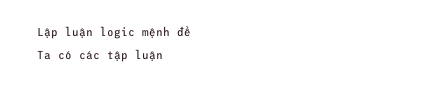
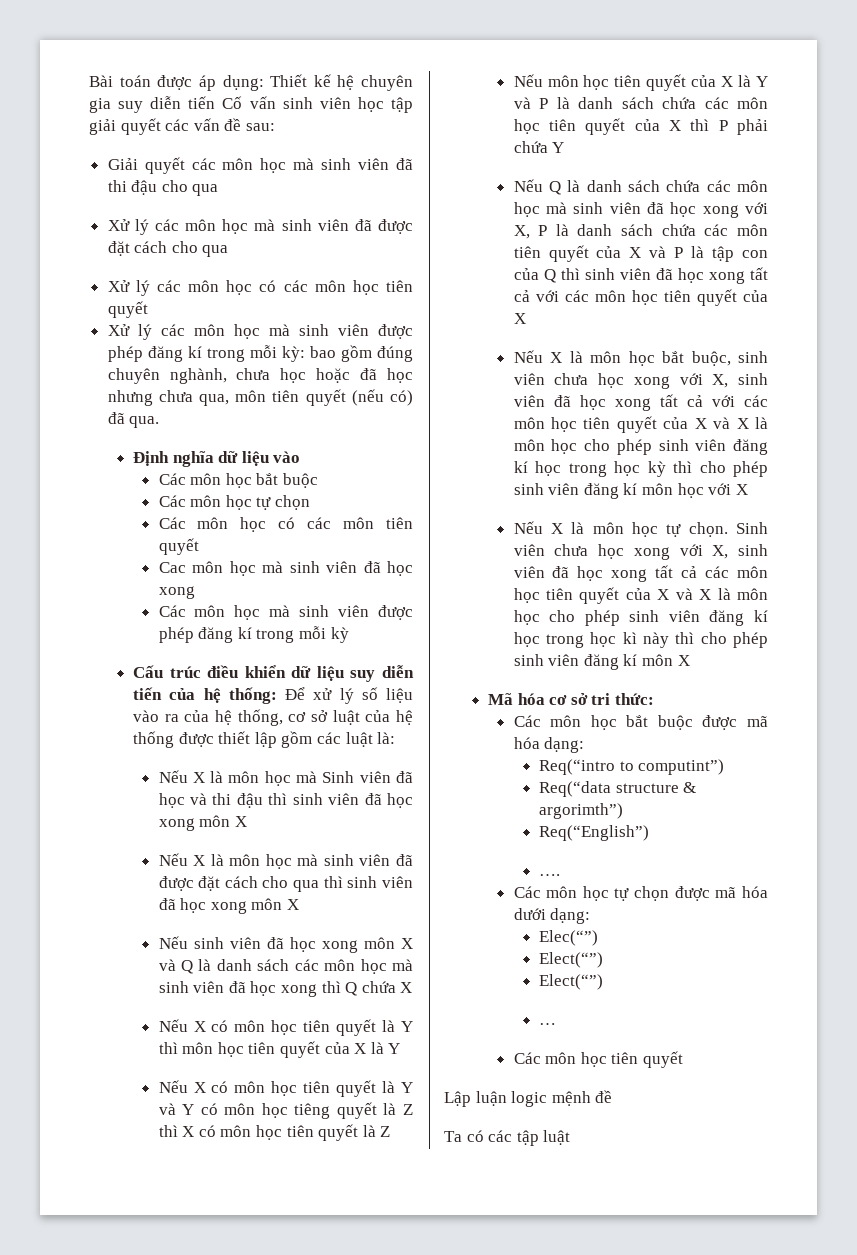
(37, 33) none -> [89,74,413,91] [89,96,413,113] [89,118,275,135] [107,157,413,174] [107,180,219,196] [107,219,413,235] [107,241,229,257] [107,280,413,296] [107,301,148,318] [107,324,413,340] [107,345,413,362] [107,368,413,384] [107,389,413,406] [107,412,160,428] [133,451,301,467] [158,473,318,488] [158,495,310,510] [158,517,413,532] [158,538,199,555] [158,561,413,576] [158,586,195,599] [158,605,413,620] [158,626,349,643] [133,665,414,682] [133,687,413,704] [133,709,413,726] [133,731,396,748] [158,770,413,786] [158,793,413,808] [158,815,247,831] [158,853,413,869] [158,876,414,892] [158,898,299,914] [158,936,413,953] [158,959,413,974] [158,981,413,997] [158,1019,413,1036] [158,1041,401,1058] [158,1080,413,1097] [158,1102,413,1119] [158,1124,391,1141] [513,74,768,91] [513,97,768,109] [513,118,768,135] [513,141,565,153] [513,179,768,195] [513,202,768,218] [513,224,768,239] [513,245,768,262] [513,267,768,284] [513,289,768,306] [513,313,526,324] [513,350,768,366] [513,373,768,389] [513,394,768,411] [513,416,768,433] [513,439,768,455] [513,461,768,477] [513,483,748,499] [513,521,768,537] [513,544,768,560] [513,565,768,582] [513,587,768,604] [513,610,768,626] [513,632,768,648] [513,654,690,670] [488,693,655,705] [513,715,768,730] [513,737,585,753] [538,759,725,775] [538,781,697,797] [538,803,623,819] [538,825,649,841] [538,874,560,876] [513,886,768,901] [513,908,591,924] [538,930,598,946] [538,952,603,968] [538,974,603,990] [538,1023,556,1025] [513,1051,683,1068] Bài toán được áp dụng: Thiết kế hệ chuyên gia suy diễn tiến Cố vấn sinh viên học tập giải quyết các vấn đề sau: // Giải quyết các môn học mà sinh viên đã thi đậu cho qua // Xử lý các môn học mà sinh viên đã được đặt cách cho qua // Xử lý các môn học có các môn học tiên quyết // Xử lý các môn học mà sinh viên được phép đăng kí trong mỗi kỳ: bao gồm đúng chuyên nghành, chưa học hoặc đã học nhưng chưa qua, môn tiên quyết (nếu có) đã qua. // Định nghĩa dữ liệu vào // Các môn học bắt buộc // Các môn học tự chọn // Các môn học có các môn tiên quyết // Cac môn học mà sinh viên đã học xong // Các môn học mà sinh viên được phép đăng kí trong mỗi kỳ // Cấu trúc điều khiển dữ liệu suy diễn tiến của hệ thống: Để xử lý số liệu vào ra của hệ thống, cơ sở luật của hệ thống được thiết lập gồm các luật là: // Nếu X là môn học mà Sinh viên đã học và thi đậu thì sinh viên đã học xong môn X // Nếu X là môn học mà sinh viên đã được đặt cách cho qua thì sinh viên đã học xong môn X // Nếu sinh viên đã học xong môn X và Q là danh sách các môn học mà sinh viên đã học xong thì Q chứa X // Nếu X có môn học tiên quyết là Y thì môn học tiên quyết của X là Y // Nếu X có môn học tiên quyết là Y và Y có môn học tiêng quyết là Z thì X có môn học tiên quyết là Z // Nếu môn học tiên quyết của X là Y và P là danh sách chứa các môn học tiên quyết của X thì P phải chứa Y // Nếu Q là danh sách chứa các môn học mà sinh viên đã học xong với X, P là danh sách chứa các môn tiên quyết của X và P là tập con của Q thì sinh viên đã học xong tất cả với các môn học tiên quyết của X // Nếu X là môn học bắt buộc, sinh viên chưa học xong với X, sinh viên đã học xong tất cả với các môn học tiên quyết của X và X là môn học cho phép sinh viên đăng kí học trong học kỳ thì cho phép sinh viên đăng kí môn học với X // Nếu X là môn học tự chọn. Sinh viên chưa học xong với X, sinh viên đã học xong tất cả các môn học tiên quyết của X và X là môn học cho phép sinh viên đăng kí học trong học kì này thì cho phép sinh viên đăng kí môn X // Mã hóa cơ sở tri thức: // Các môn học bắt buộc được mã hóa dạng: // Req(“intro to computint”) // Req(“data structure & argorimth”) // Req(“English”) // …. // Các môn học tự chọn được mã hóa dưới dạng: // Elec(“”) // Elect(“”) // Elect(“”) // … // Các môn học tiên quyết //
[135,49,163,61] luận -> [543,1130,571,1145] luật

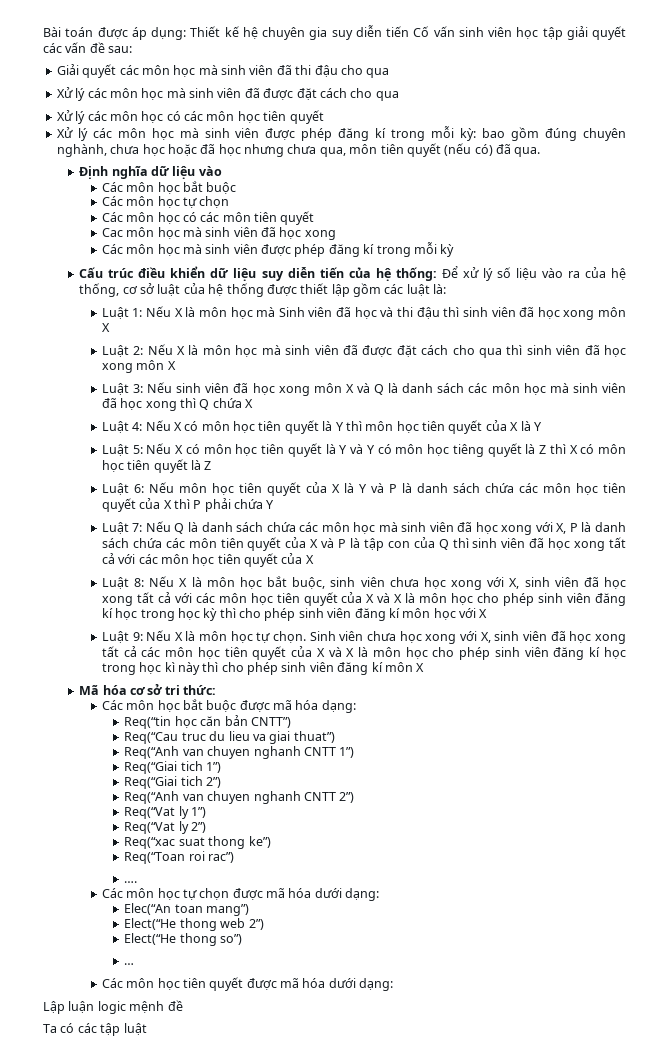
(396, 738) none -> [101,307,143,319] Luật 1:
(247, 821) none -> [101,345,144,357] Luật 2:
(299, 904) none -> [101,383,143,395] Luật 3:
(413, 987) none -> [101,421,143,433] Luật 4:
(401, 1048) none -> [101,444,143,456] Luật 5:
(391, 1131) none -> [101,483,144,495] Luật 6:
(565, 147) none -> [101,522,143,534] Luật 7:
(526, 318) none -> [101,577,145,589] Luật 8:
(748, 489) none -> [101,631,143,643] Luật 9:
[538,759,725,775] [538,781,697,797] [538,803,623,819] [538,825,649,841] Req(“intro to computint”) // Req(“data structure & argorimth”) // Req(“English”) -> [124,715,291,729] [124,731,335,744] [124,746,355,759] [124,761,222,774] [124,776,222,789] [124,791,355,804] [124,806,207,819] [124,821,207,834] [124,836,271,849] [124,851,235,864] Req(“tin học căn bản CNTT”) // Req(“Cau truc du lieu va giai thuat”) // Req(“Anh van chuyen nghanh CNTT 1”) // Req(“Giai tich 1”) // Req(“Giai tich 2”) // Req(“Anh van chuyen nghanh CNTT 2”) // Req(“Vat ly 1”) // Req(“Vat ly 2”) // Req(“xac suat thong ke”) // Req(“Toan roi rac”)
[538,930,598,946] [538,952,603,968] [538,974,603,990] Elec(“”) // Elect(“”) // Elect(“”) -> [124,903,250,916] [124,918,264,931] [124,933,243,946] Elec(“An toan mang”) // Elect(“He thong web 2”) // Elect(“He thong so”)
(683, 1059) none -> [246,978,394,991] được mã hóa dưới dạng:

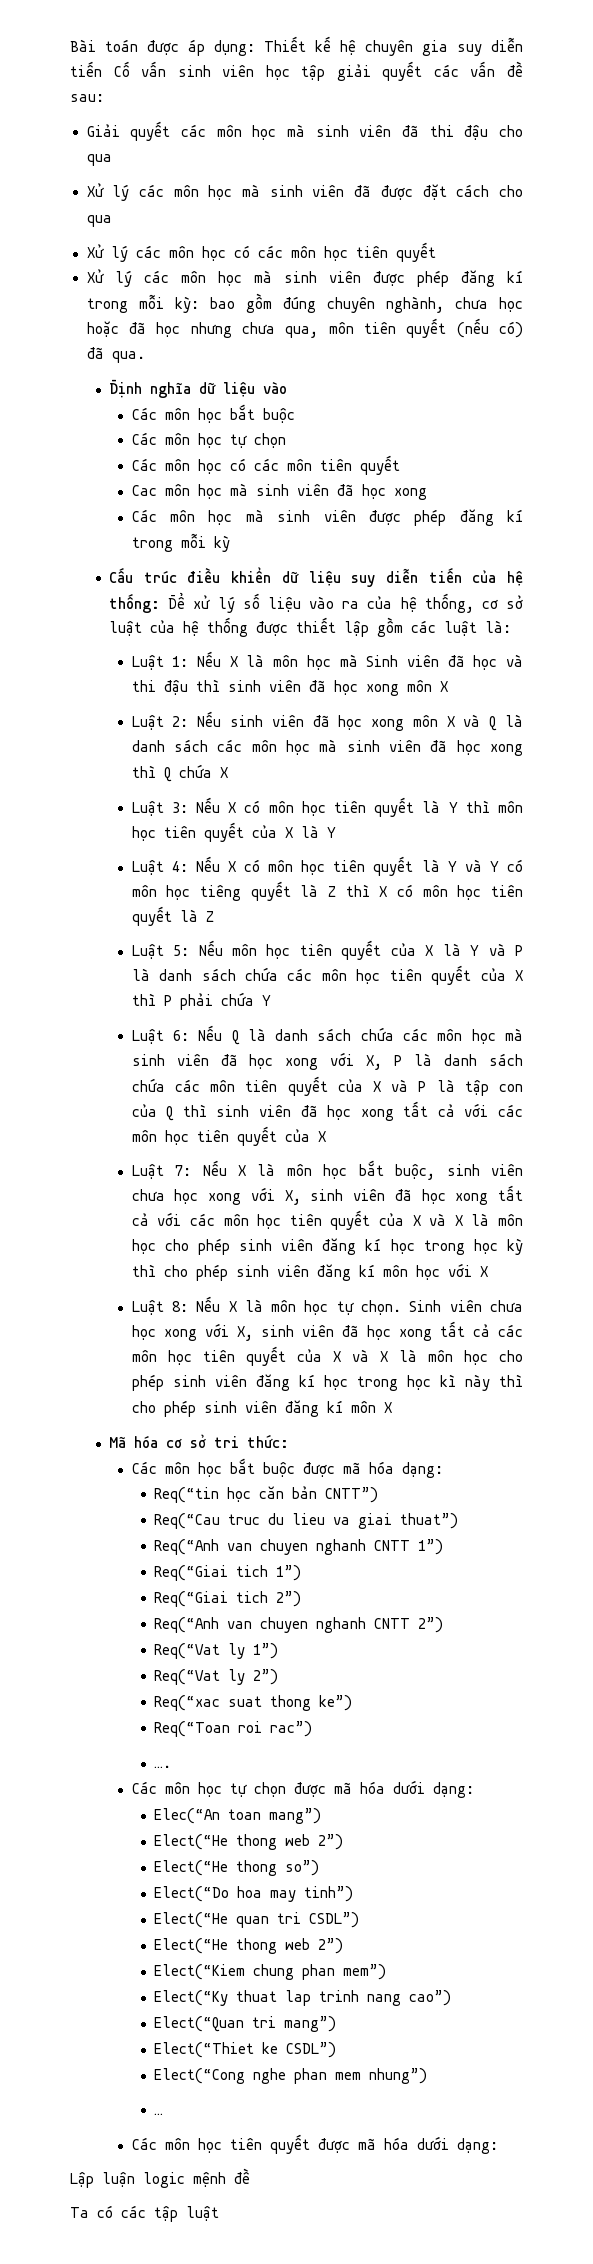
[177,345,626,358] [101,360,176,373] [101,382,173,395] X là môn học mà sinh viên đã được đặt cách cho qua thì sinh viên đã học xong môn X // Luật 3: Nếu -> (222, 719) none
[132,422,143,431] 4: -> [171,802,188,813] 3:
[132,445,143,454] 5: -> [171,861,188,872] 4:
[133,484,144,493] 6: -> [173,945,190,956] 5:
[132,523,143,532] 7: -> [172,1030,189,1041] 6:
[134,578,145,587] 8: -> [175,1165,192,1176] 7:
[132,632,143,641] 9: -> [171,1301,188,1312] 8:
(243, 939) none -> [154,1886,354,1902] [154,1912,360,1928] [154,1938,344,1954] [154,1964,387,1980] [154,1990,452,2006] [154,2016,337,2032] [154,2042,337,2058] [154,2068,428,2084] // Elect(“Do hoa may tinh”) // Elect(“He quan tri CSDL”) // Elect(“He thong web 2”) // Elect(“Kiem chung phan mem”) // Elect(“Ky thuat lap trinh nang cao”) // Elect(“Quan tri mang”) // Elect(“Thiet ke CSDL”) // Elect(“Cong nghe phan mem nhung”)

